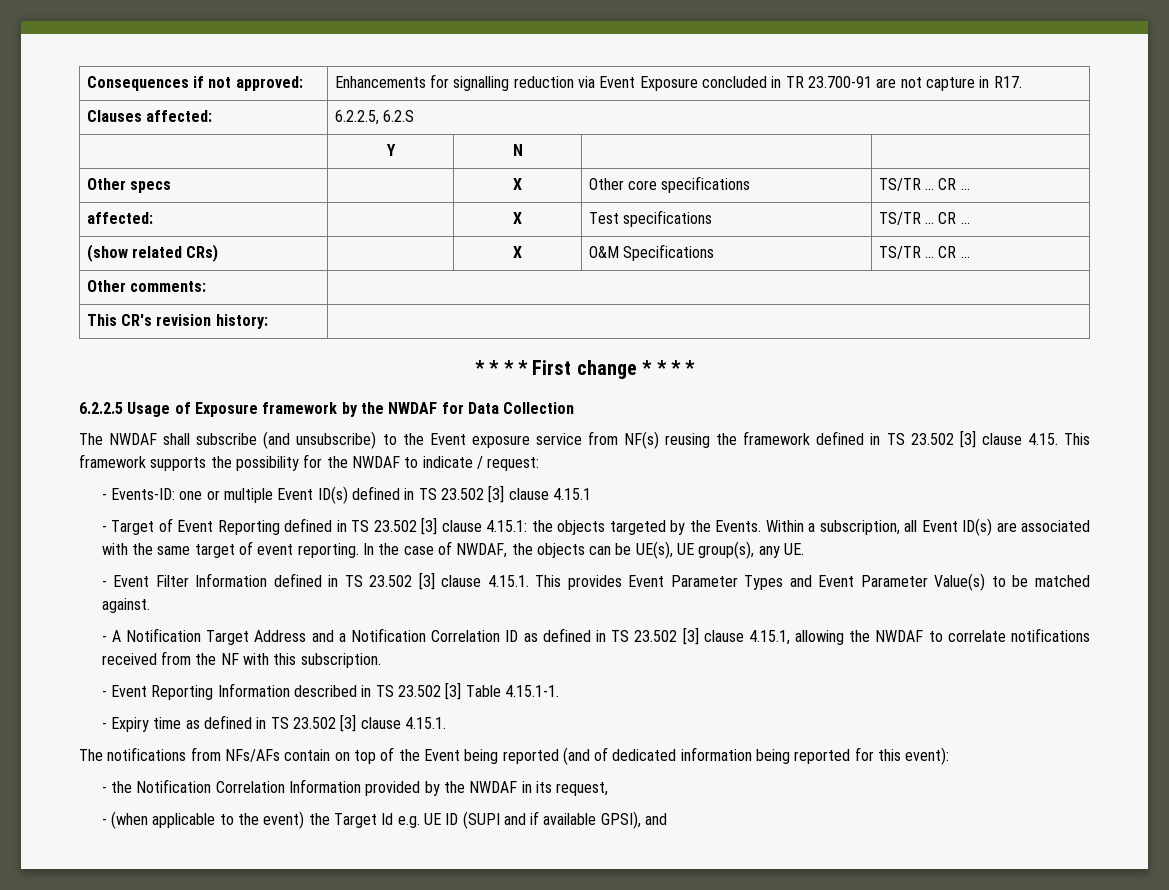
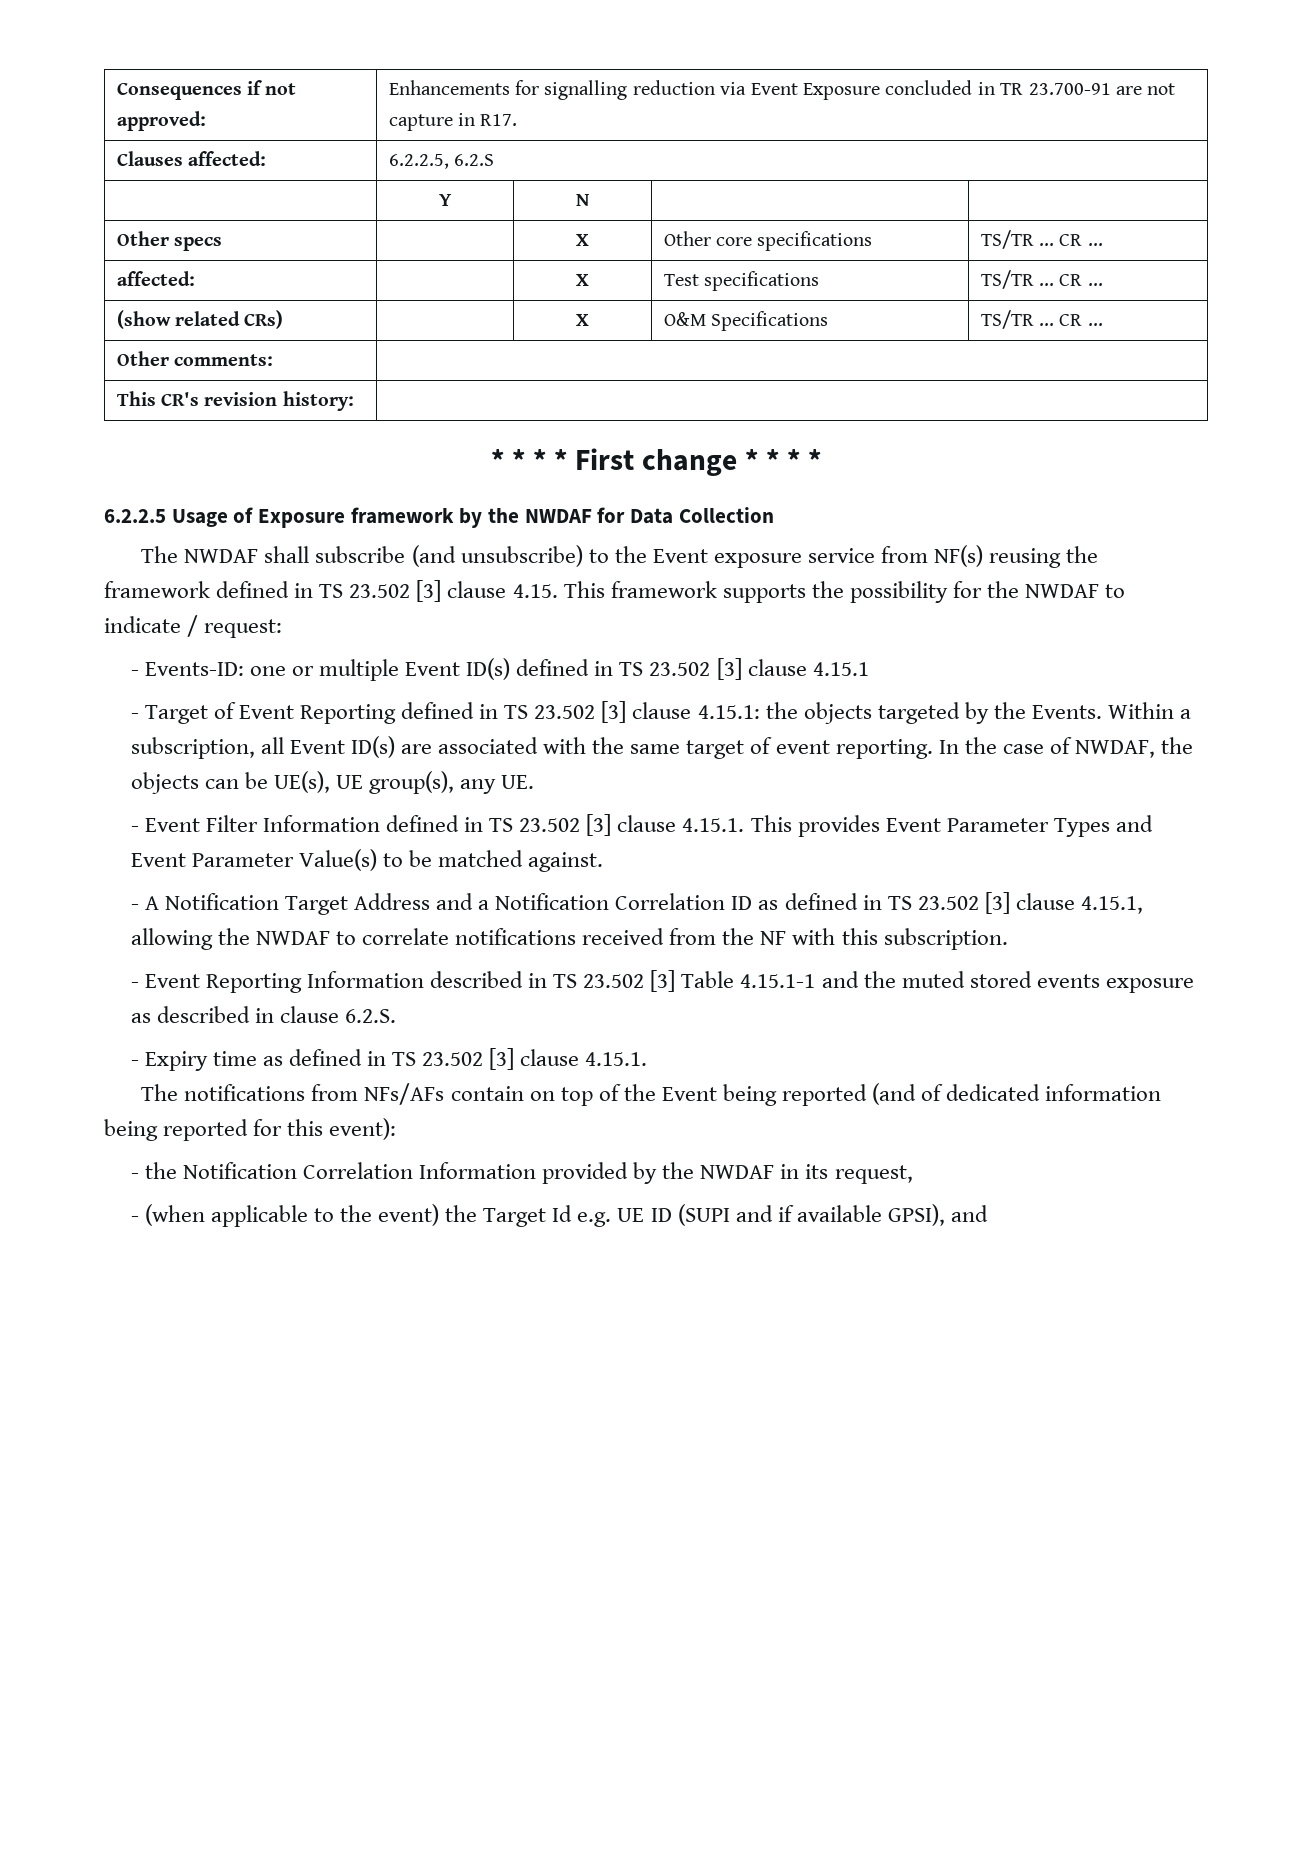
[504,685,559,697] 4.15.1-1. -> [740,971,1194,993] [130,1006,397,1023] 4.15.1-1 and the muted stored events exposure as described in clause 6.2.S.

